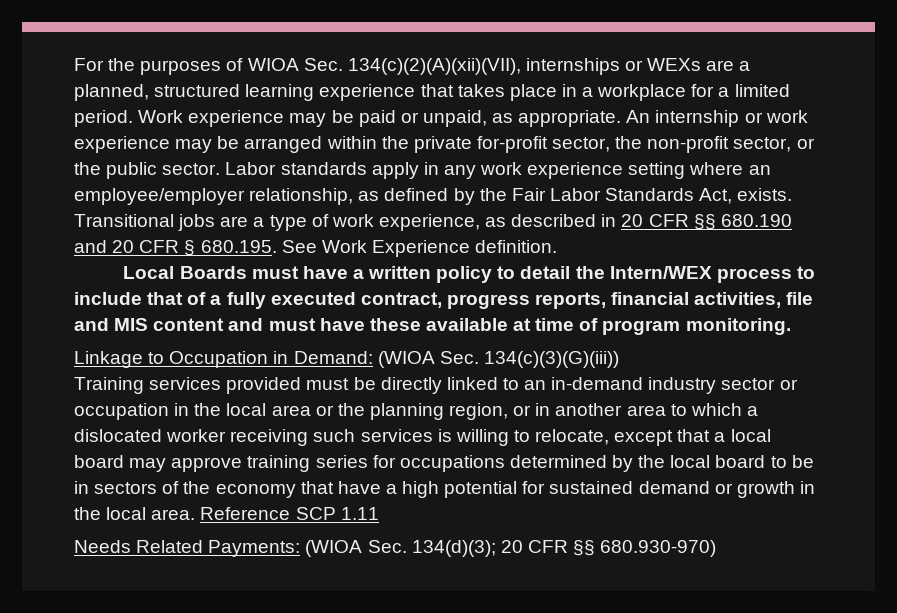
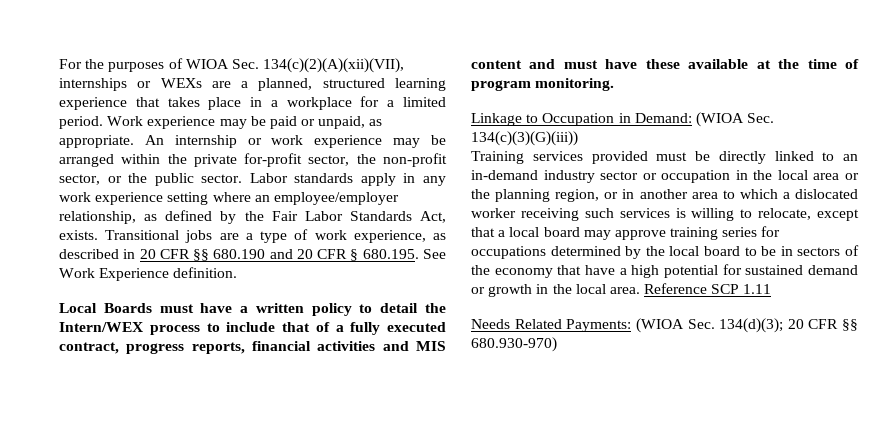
[694,292,814,308] activities, file -> [317,341,376,351] activities
(532, 324) none -> [778,59,800,69] the

